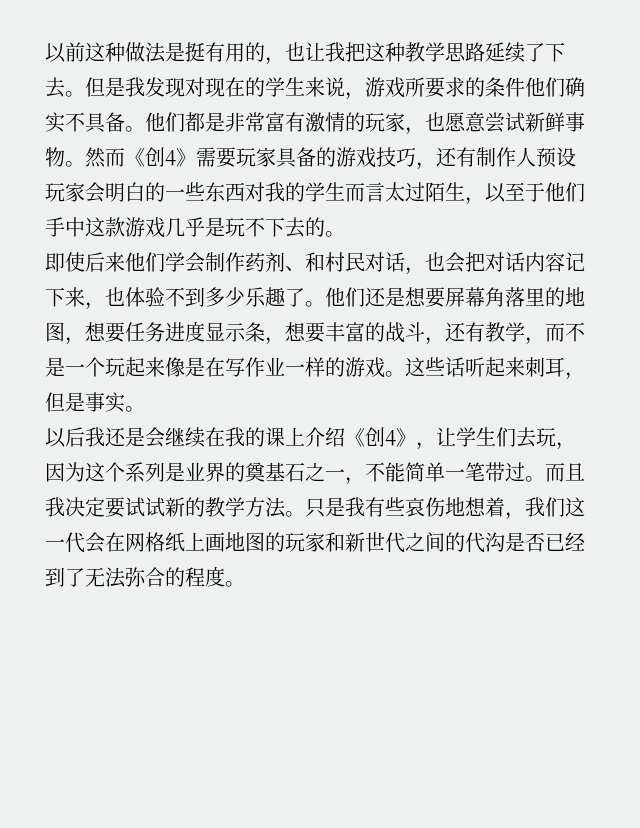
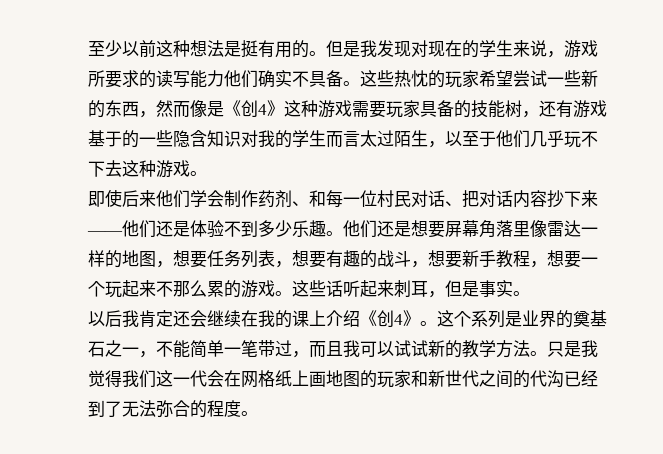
(45, 53) none -> [88,40,122,57] 至少
[125,42,145,62] 做 -> [190,40,207,57] 想
[265,42,565,65] [45,77,65,98] ，也让我把这种教学思路延续了下去 -> (309, 49) none
[485,77,525,97] 条件 -> [156,70,224,88] 读写能力
[145,112,585,135] [45,147,196,168] 他们都是非常富有激情的玩家，也愿意尝试新鲜事物。然而《创4》 -> [360,70,598,88] [88,100,352,118] 这些热忱的玩家希望尝试一些新的东西，然而像是《创4》这种游戏
[336,147,576,170] [45,182,245,203] 游戏技巧，还有制作人预设玩家会明白的一些东西 -> [471,100,607,118] [88,130,241,148] 技能树，还有游戏基于的一些隐含知识
[45,217,325,238] 手中这款游戏几乎是玩不下去的 -> [530,130,598,148] [88,160,190,178] 几乎玩不下去这种游戏
(325, 262) none -> [326,190,377,207] 每一位
[405,252,465,275] ，也会 -> [445,201,462,206] 、
[565,252,585,271] [45,287,125,310] 记下来，也 -> [547,190,598,208] [87,220,190,238] 抄下来——他们还是
[285,288,305,307] 了 -> (326, 228) none
(545, 297) none -> [530,220,598,237] [88,250,105,267] 像雷达一样
[165,321,585,345] [45,357,325,377] 进度显示条，想要丰富的战斗，还有教学，而不是一个玩起来像是在写作业一样 -> [241,250,598,268] [88,280,224,298] 列表，想要有趣的战斗，想要新手教程，想要一个玩起来不那么累
[105,427,145,447] 还是 -> [139,310,190,327] 肯定还
[416,427,576,450] [45,462,85,482] ，让学生们去玩，因为 -> [420,321,437,326] 。
[525,463,585,482] [45,497,125,518] 。而且我决定要 -> [292,340,394,358] ，而且我可以
[365,497,525,520] 有些哀伤地想着， -> [88,370,122,387] 觉得
[505,532,545,552] 是否 -> (564, 379) none

